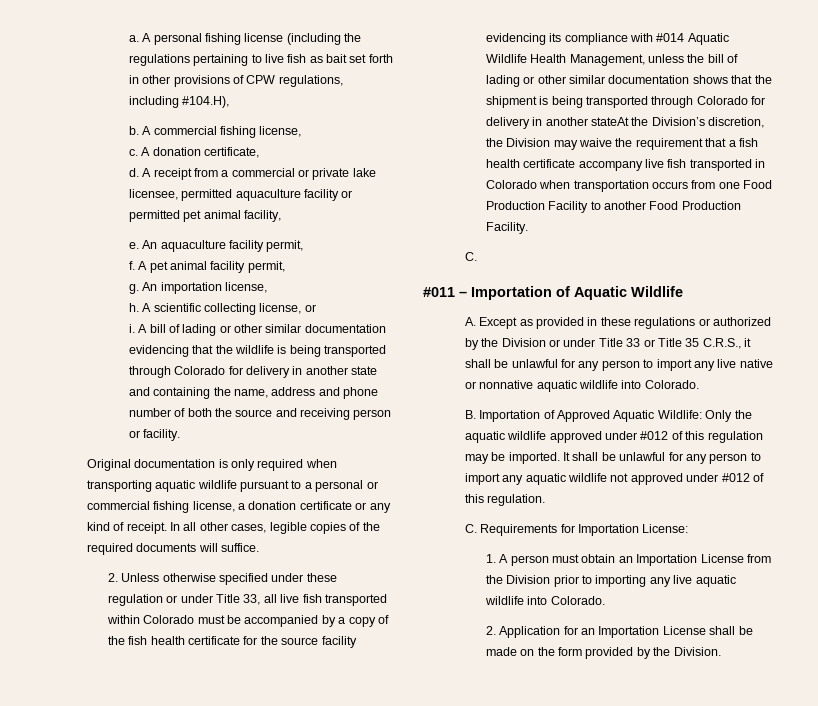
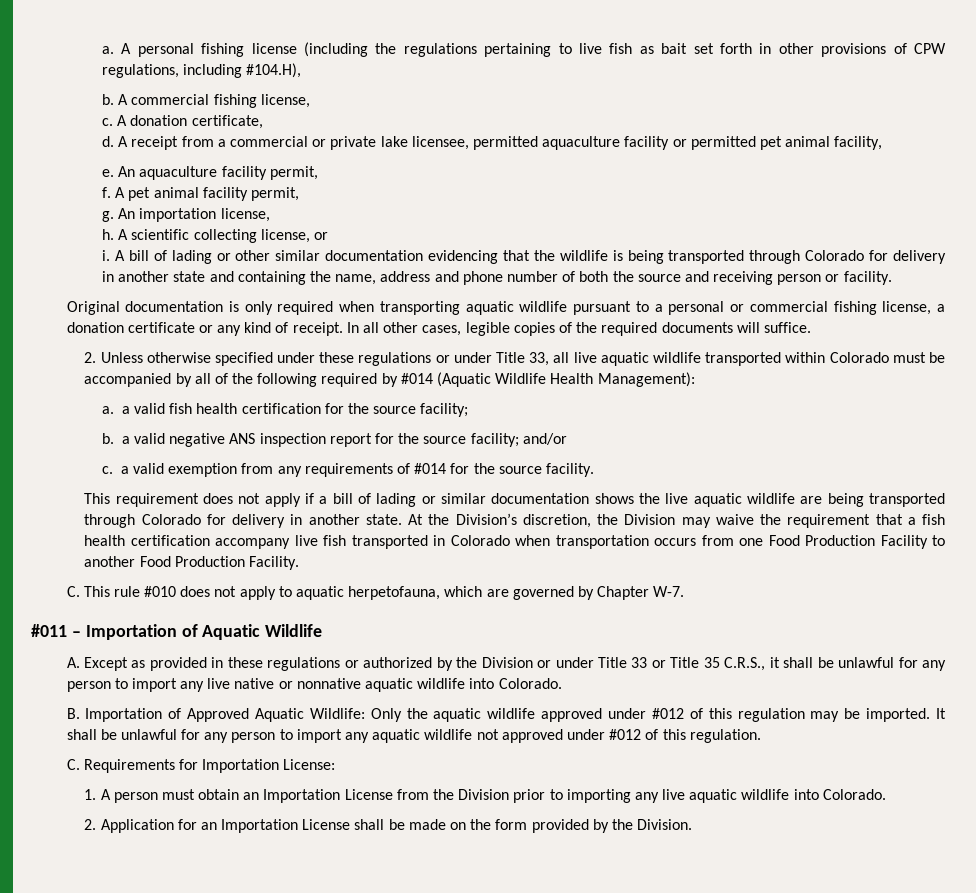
[107,594,163,606] regulation -> [358,352,432,366] regulations
[302,594,322,603] fish -> [600,352,702,366] aquatic wildlife
[338,615,389,627] [107,636,357,648] [485,33,729,45] [485,54,739,66] [485,75,566,87] a copy of the fish health certificate for the source facility evidencing its compliance with #014 Aquatic Wildlife Health Management, unless the bill of lading or other -> [194,372,695,387] [102,403,469,417] [102,433,567,447] [102,463,594,477] [84,493,436,507] all of the following required by #014 (Aquatic Wildlife Health Management): // a. a valid fish health certification for the source facility; // b. a valid negative ANS inspection report for the source facility; and/or // c. a valid exemption from any requirements of #014 for the source facility. // This requirement does not apply if a bill of lading or
[731,75,772,84] [485,96,766,108] [485,117,629,129] that the shipment is being transported through Colorado for delivery in another stateAt -> [638,493,945,507] [84,514,424,528] the live aquatic wildlife are being transported through Colorado for delivery in another state. At
[523,159,576,168] certificate -> [130,535,210,546] certification
(477, 256) none -> [83,586,685,600] This rule #010 does not apply to aquatic herpetofauna, which are governed by Chapter W-7.

